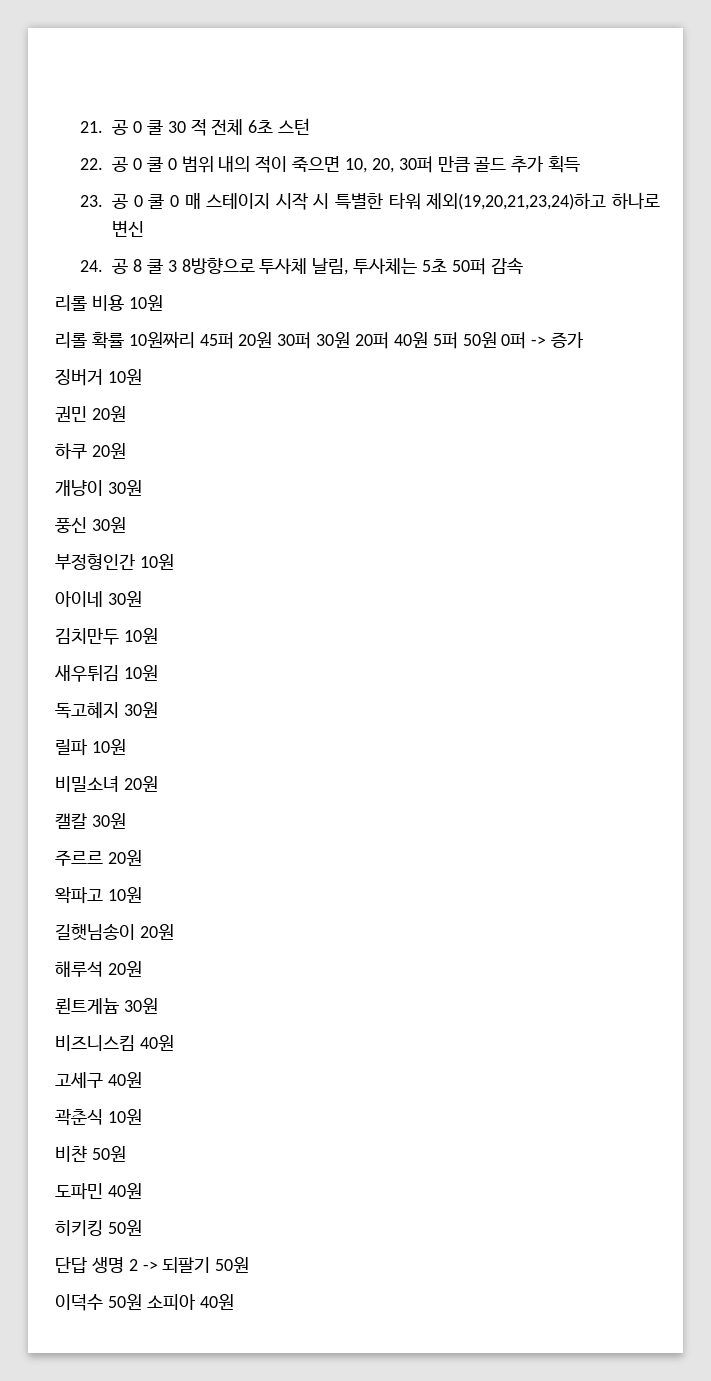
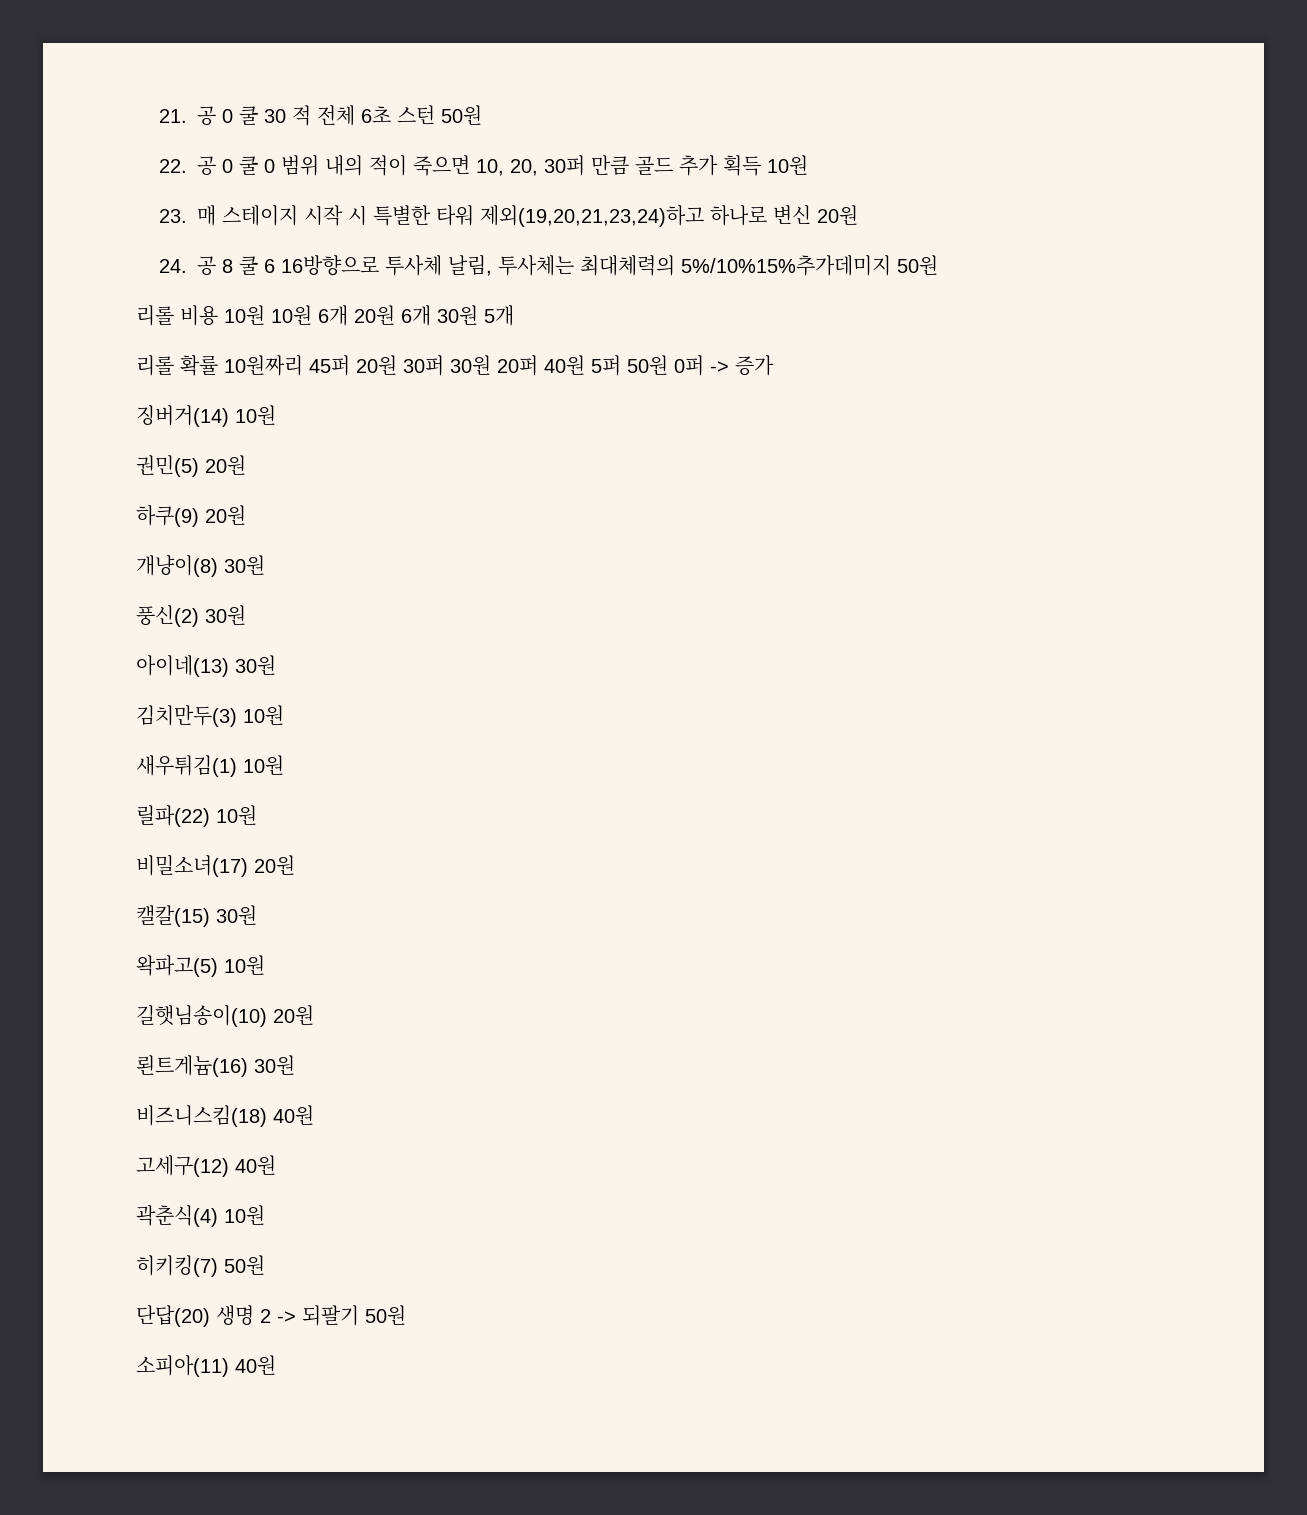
(311, 126) none -> [441,105,483,125] 50원
(581, 164) none -> [767,155,809,175] 10원
[112,194,179,209] 공 0 쿨 0 -> (188, 216) none
(145, 228) none -> [817,205,859,225] 20원
[167,258,255,274] 3 8방향으로 -> [264,255,380,276] 6 16방향으로
[421,258,523,275] 5초 50퍼 감속 -> [580,255,939,276] 최대체력의 5%/10%15%추가데미지 50원
(163, 303) none -> [271,305,514,326] 10원 6개 20원 6개 30원 5개
[55,369,142,386] [55,406,126,422] [55,443,126,459] [55,480,142,496] [55,517,126,533] [55,554,174,570] [55,591,142,607] [55,628,158,645] [54,665,158,682] [55,702,158,719] [55,739,126,756] [55,776,158,792] [55,813,126,829] [55,850,142,866] [55,887,142,904] [55,924,174,940] [55,961,142,977] [55,998,158,1014] [55,1035,174,1051] [55,1072,142,1088] [55,1108,142,1126] [55,1145,126,1162] [55,1183,142,1200] [55,1220,142,1236] [55,1257,87,1273] 징버거 10원 // 권민 20원 // 하쿠 20원 // 개냥이 30원 // 풍신 30원 // 부정형인간 10원 // 아이네 30원 // 김치만두 10원 // 새우튀김 10원 // 독고혜지 30원 // 릴파 10원 // 비밀소녀 20원 // 캘칼 30원 // 주르르 20원 // 왁파고 10원 // 길햇님송이 20원 // 해루석 20원 // 뢴트게늄 30원 // 비즈니스킴 40원 // 고세구 40원 // 곽춘식 10원 // 비챤 50원 // 도파민 40원 // 히키킹 50원 // 단답 -> [136,405,276,427] [136,455,246,477] [136,505,246,527] [136,555,265,577] [136,605,246,627] [136,655,276,677] [136,705,284,727] [136,755,284,777] [136,805,257,827] [136,855,295,877] [136,905,257,927] [136,955,265,977] [136,1005,314,1027] [136,1055,295,1077] [136,1105,314,1127] [136,1155,276,1177] [136,1205,265,1227] [136,1255,265,1277] [136,1305,210,1327] 징버거(14) 10원 // 권민(5) 20원 // 하쿠(9) 20원 // 개냥이(8) 30원 // 풍신(2) 30원 // 아이네(13) 30원 // 김치만두(3) 10원 // 새우튀김(1) 10원 // 릴파(22) 10원 // 비밀소녀(17) 20원 // 캘칼(15) 30원 // 왁파고(5) 10원 // 길햇님송이(10) 20원 // 뢴트게늄(16) 30원 // 비즈니스킴(18) 40원 // 고세구(12) 40원 // 곽춘식(4) 10원 // 히키킹(7) 50원 // 단답(20)
[55,1294,196,1311] 이덕수 50원 소피아 -> [136,1355,229,1377] 소피아(11)

